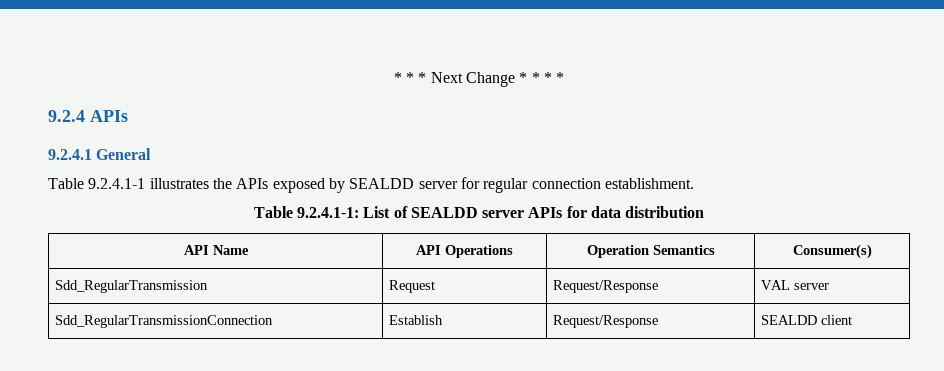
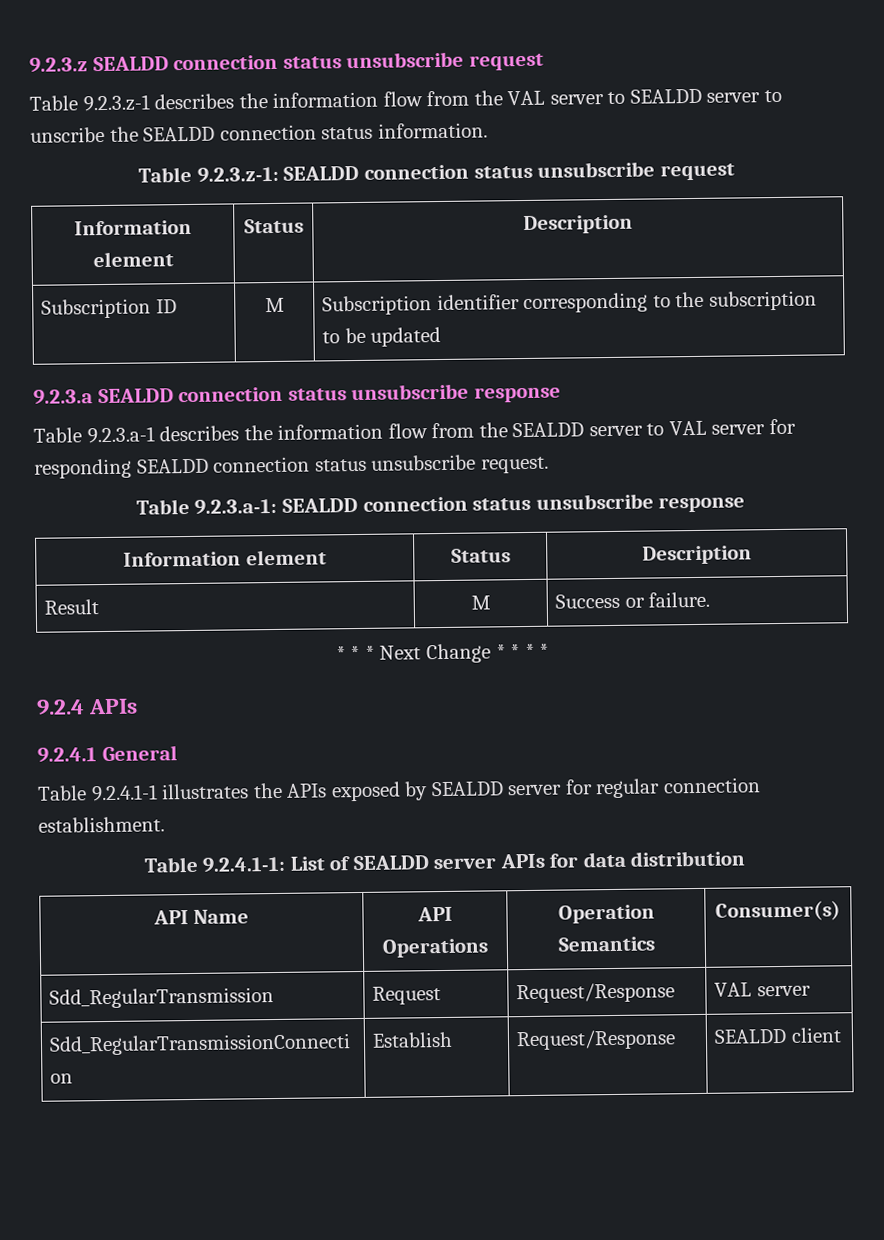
(393, 77) none -> [29,51,544,73] [29,88,782,112] [30,122,488,143] [138,161,735,183] [74,219,192,236] [92,251,174,268] [243,218,304,234] [523,214,633,235] [41,298,177,319] [264,297,285,313] [322,290,818,316] [322,326,442,347] [33,383,561,405] [33,418,796,444] [34,454,549,479] [135,493,746,515] [123,549,327,567] [450,548,511,563] [642,545,752,565] [44,599,100,615] [470,595,491,610] [555,591,711,609] 9.2.3.z SEALDD connection status unsubscribe request // Table 9.2.3.z-1 describes the information flow from the VAL server to SEALDD server to unscribe the SEALDD connection status information. // Table 9.2.3.z-1: SEALDD connection status unsubscribe request // Information element | Status | Description // Subscription ID | M | Subscription identifier corresponding to the subscription to be updated // 9.2.3.a SEALDD connection status unsubscribe response // Table 9.2.3.a-1 describes the information flow from the SEALDD server to VAL server for responding SEALDD connection status unsubscribe request. // Table 9.2.3.a-1: SEALDD connection status unsubscribe response // Information element | Status | Description // Result | M | Success or failure. //

